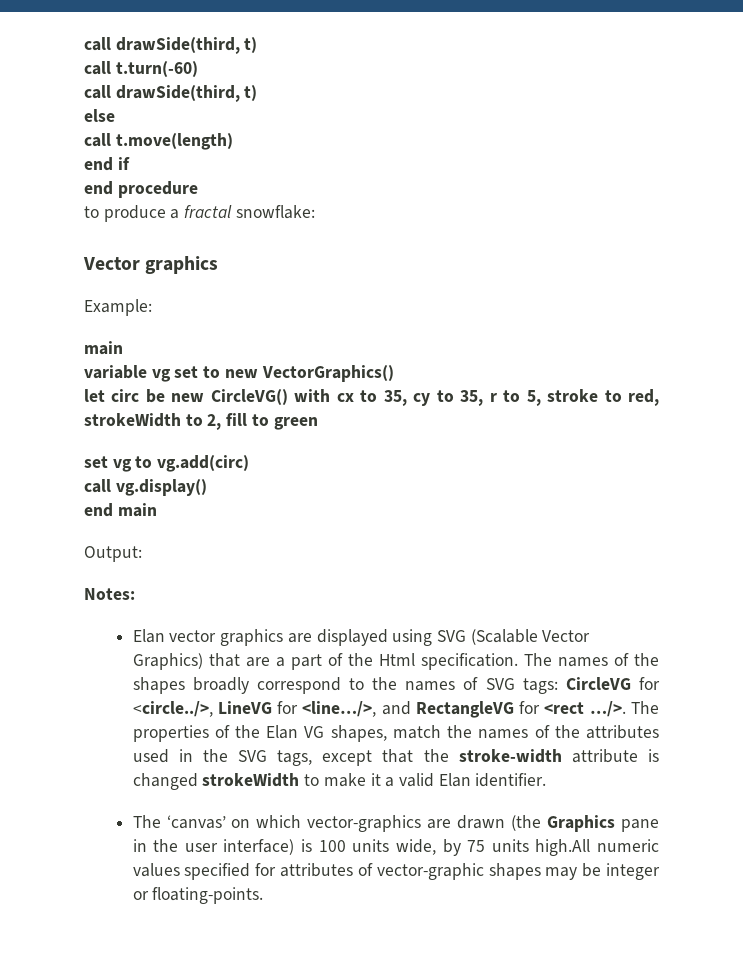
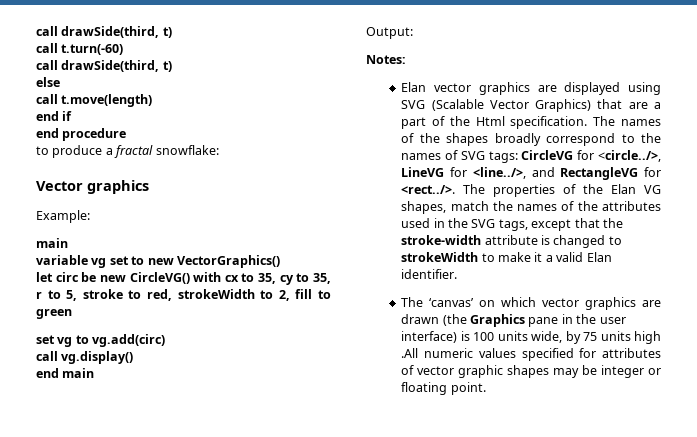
[302,701,377,717] <line…/>, -> [472,167,526,179] <line../>,
[544,701,626,717] <rect …/>. -> [401,185,456,194] <rect../>.
(198, 781) none -> [608,236,622,245] to
[307,815,422,832] vector-graphics -> [542,297,637,310] vector graphics
[535,839,591,856] high.All -> [634,331,661,344] [401,348,419,358] high .All
[376,863,484,880] vector-graphic -> [417,365,504,378] vector graphic
[152,887,264,904] floating-points. -> [401,382,486,395] floating point.

